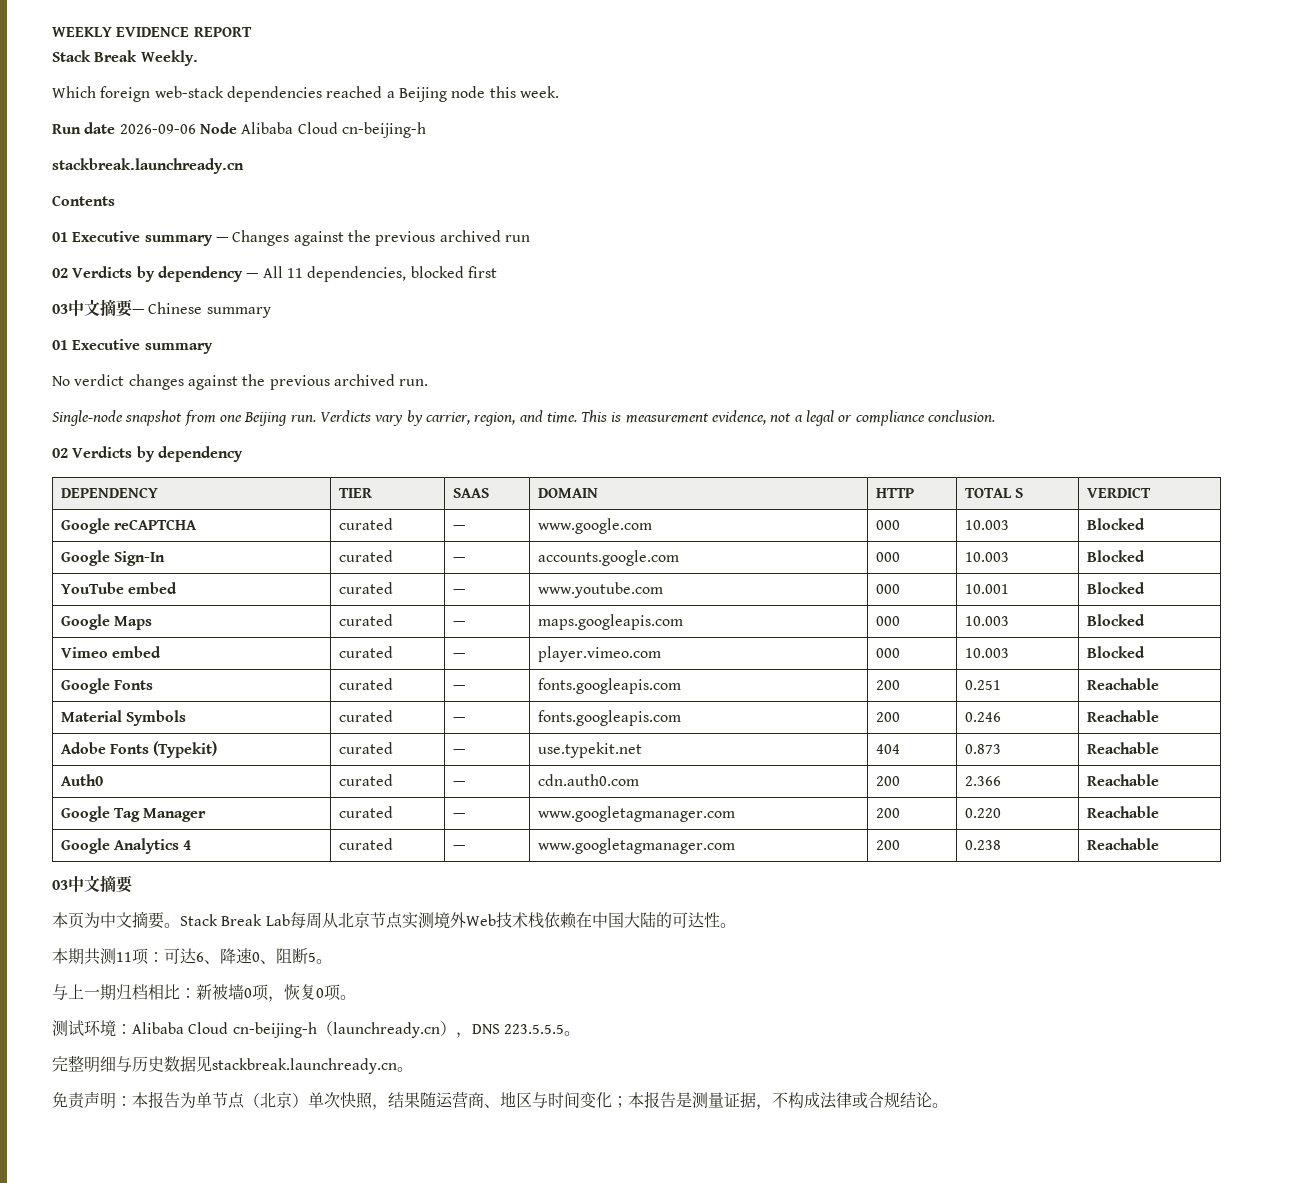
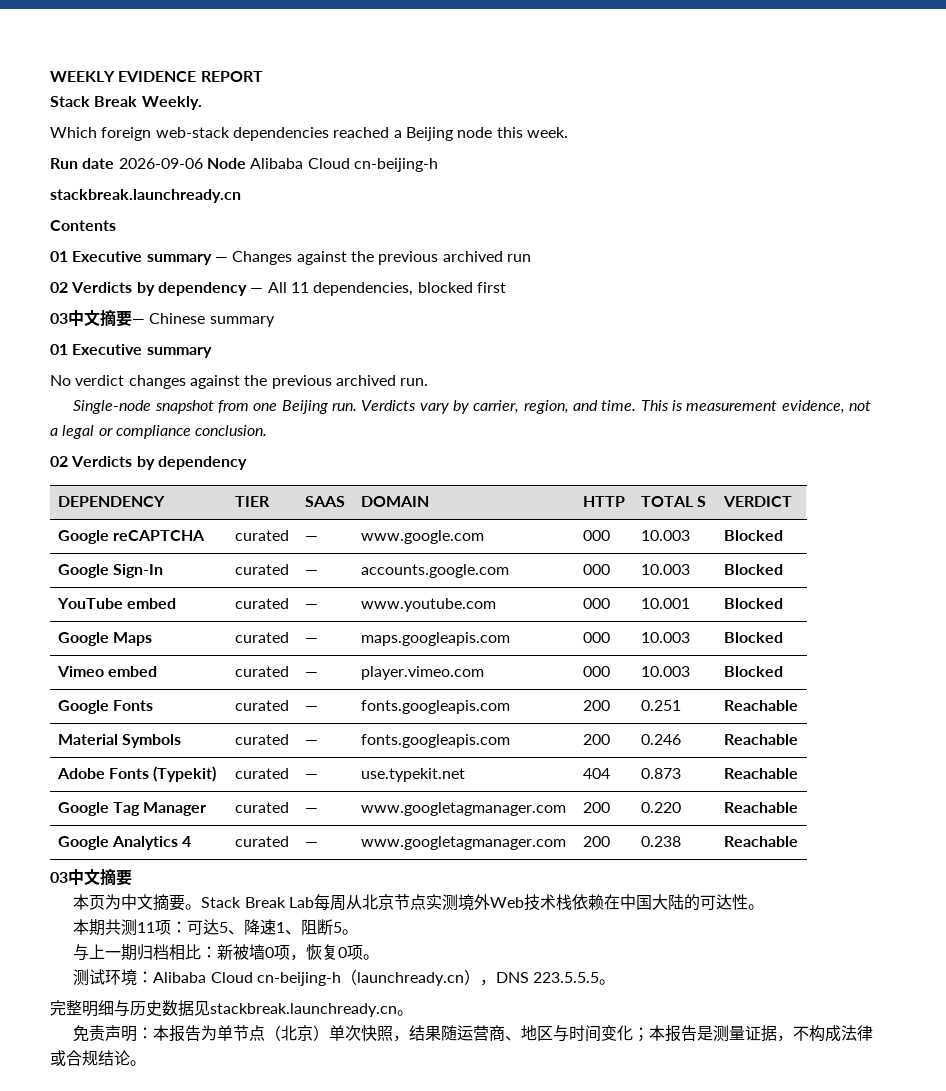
[60,774,103,786] [338,774,393,786] [452,781,465,786] [537,774,639,786] [875,776,900,786] [964,776,1001,786] [1086,774,1159,786] // Auth0 | curated | — | cdn.auth0.com | 200 | 2.366 | Reachable -> (798, 773) none
[196,948,260,964] 6、降速0 -> [219,919,286,935] 5、降速1

